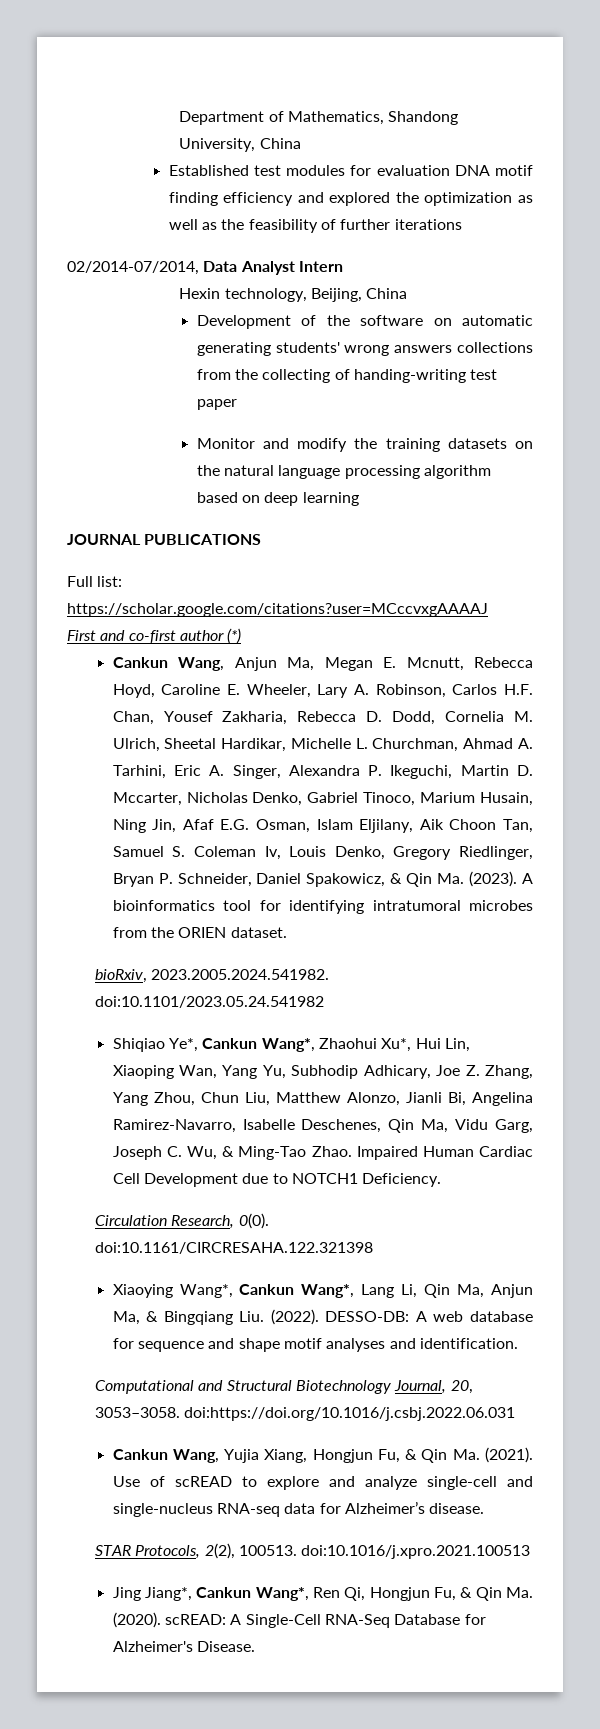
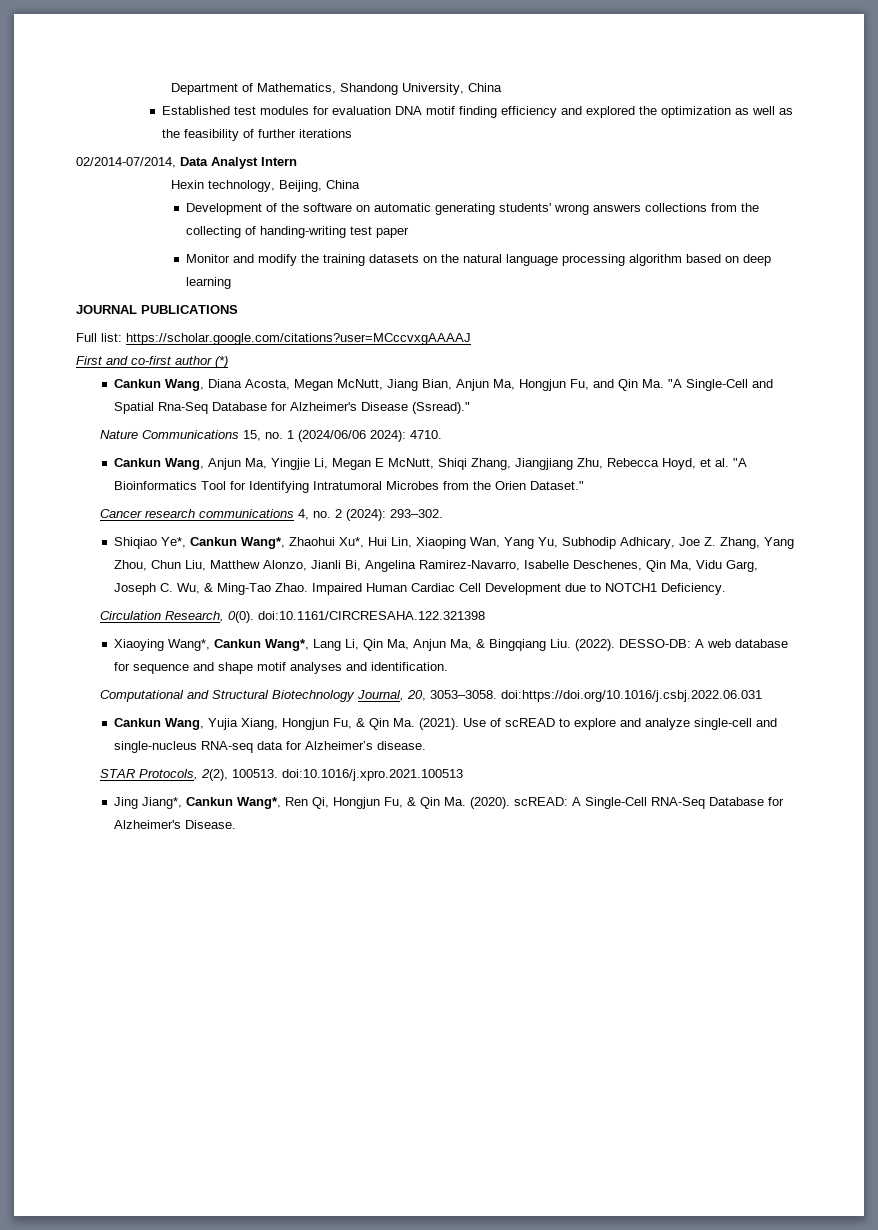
[234,657,533,671] [112,684,534,698] [112,711,533,725] [112,738,533,752] [112,765,534,779] [112,792,533,806] [112,819,533,833] [112,846,533,860] [112,871,533,887] [112,900,533,914] [112,927,287,938] [95,969,330,983] [95,996,325,1008] Anjun Ma, Megan E. Mcnutt, Rebecca Hoyd, Caroline E. Wheeler, Lary A. Robinson, Carlos H.F. Chan, Yousef Zakharia, Rebecca D. Dodd, Cornelia M. Ulrich, Sheetal Hardikar, Michelle L. Churchman, Ahmad A. Tarhini, Eric A. Singer, Alexandra P. Ikeguchi, Martin D. Mccarter, Nicholas Denko, Gabriel Tinoco, Marium Husain, Ning Jin, Afaf E.G. Osman, Islam Eljilany, Aik Choon Tan, Samuel S. Coleman Iv, Louis Denko, Gregory Riedlinger, Bryan P. Schneider, Daniel Spakowicz, & Qin Ma. (2023). A bioinformatics tool for identifying intratumoral microbes from the ORIEN dataset. // bioRxiv, 2023.2005.2024.541982. doi:10.1101/2023.05.24.541982 -> [208,379,774,391] [114,402,471,414] [99,430,442,442] [114,458,748,470] [114,481,585,493] [99,509,443,521] Diana Acosta, Megan McNutt, Jiang Bian, Anjun Ma, Hongjun Fu, and Qin Ma. "A Single-Cell and Spatial Rna-Seq Database for Alzheimer's Disease (Ssread)." // Nature Communications 15, no. 1 (2024/06/06 2024): 4710. // Cankun Wang, Anjun Ma, Yingjie Li, Megan E McNutt, Shiqi Zhang, Jiangjiang Zhu, Rebecca Hoyd, et al. "A Bioinformatics Tool for Identifying Intratumoral Microbes from the Orien Dataset." // Cancer research communications 4, no. 2 (2024): 293–302.

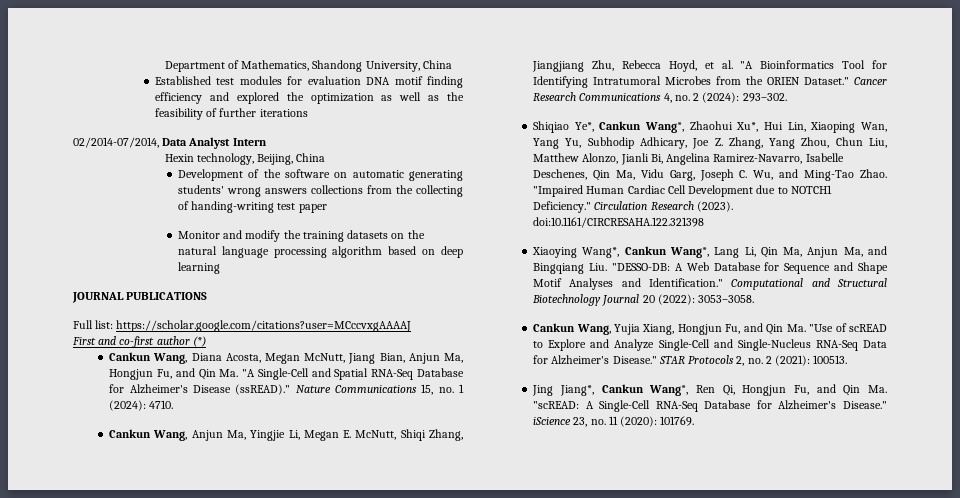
[158,402,209,414] Rna-Seq -> [371,369,414,380] RNA-Seq
[412,402,471,414] (Ssread)." // -> [235,384,291,395] (ssREAD)."
[297,430,406,442] (2024/06/06 2024): -> [109,400,147,411] (2024):
[375,458,385,467] E -> [343,430,352,438] E.
[495,481,527,490] Orien -> [767,77,801,85] ORIEN
[99,509,294,518] // Cancer research communications -> [854,77,887,85] [533,92,662,101] Cancer Research Communications
[204,583,214,592] & -> [779,169,799,178] and
[312,583,363,595] Impaired -> [533,185,584,197] "Impaired
[661,583,727,595] [99,611,254,623] Deficiency. // Circulation Research, 0(0). -> [533,201,733,213] Deficiency." Circulation Research (2023).
[476,639,486,648] & -> [868,246,888,255] and
[575,639,789,651] [114,662,449,674] (2022). DESSO-DB: A web database for sequence and shape motif analyses and identification. // -> [611,262,889,274] [533,278,724,290] "DESSO-DB: A Web Database for Sequence and Shape Motif Analyses and Identification."
[356,690,426,701] Journal, 20, -> [602,294,695,306] Journal 20 (2022):
[500,690,762,702] doi:https://doi.org/10.1016/j.csbj.2022.06.031 -> (755, 299) none
[356,718,487,730] & Qin Ma. (2021). Use -> [743,323,834,335] and Qin Ma. "Use
[574,718,778,730] [114,741,427,753] [99,769,228,781] explore and analyze single-cell and single-nucleus RNA-seq data for Alzheimer’s disease. // STAR Protocols, 2(2), -> [548,339,887,351] [533,355,811,366] Explore and Analyze Single-Cell and Single-Nucleus RNA-Seq Data for Alzheimer's Disease." STAR Protocols 2, no. 2 (2021):
[281,769,463,781] doi:10.1016/j.xpro.2021.100513 -> (848, 359) none
[407,797,569,809] & Qin Ma. (2020). scREAD: -> [816,384,887,396] [533,401,580,409] and Qin Ma. "scREAD:
[185,820,237,829] Disease. -> [843,401,887,409] [533,416,695,427] Disease." iScience 23, no. 11 (2020): 101769.

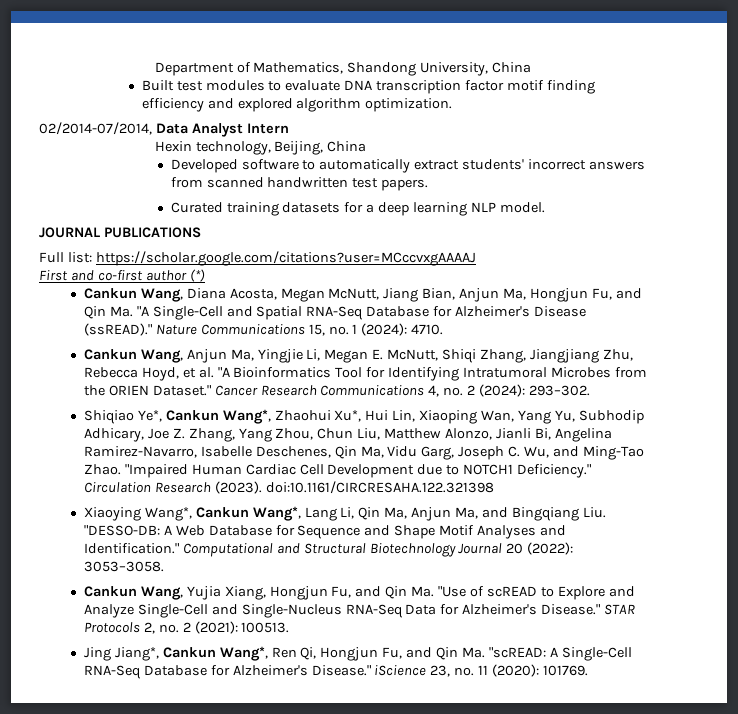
[155,76,212,85] Established -> [141,80,174,91] Built
[287,76,391,85] for evaluation DNA -> [268,80,505,94] to evaluate DNA transcription factor
[286,92,464,104] [155,108,308,120] the optimization as well as the feasibility of further iterations -> [296,98,453,112] algorithm optimization.
[177,169,464,181] [177,185,464,197] [177,201,327,213] [177,230,425,242] [177,246,436,258] Development of the software on automatic generating students' wrong answers collections from the collecting of handing-writing test paper // Monitor and modify the training datasets on the natural language processing algorithm based on -> [170,159,645,173] [170,177,429,191] [170,202,375,216] Developed software to automatically extract students' incorrect answers from scanned handwritten test papers. // Curated training datasets for a
(220, 268) none -> [470,202,545,213] NLP model.

